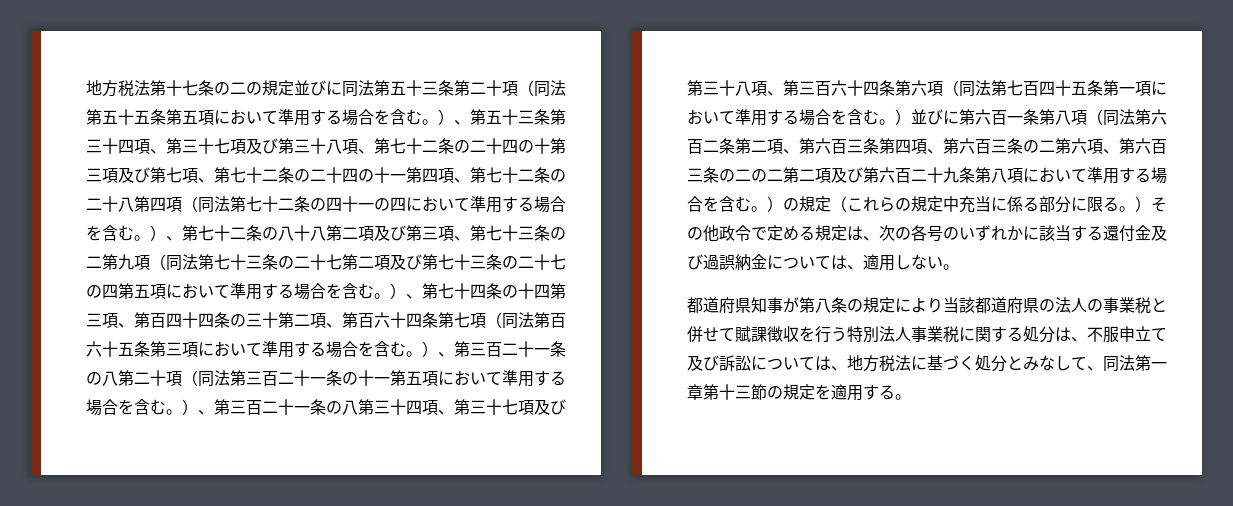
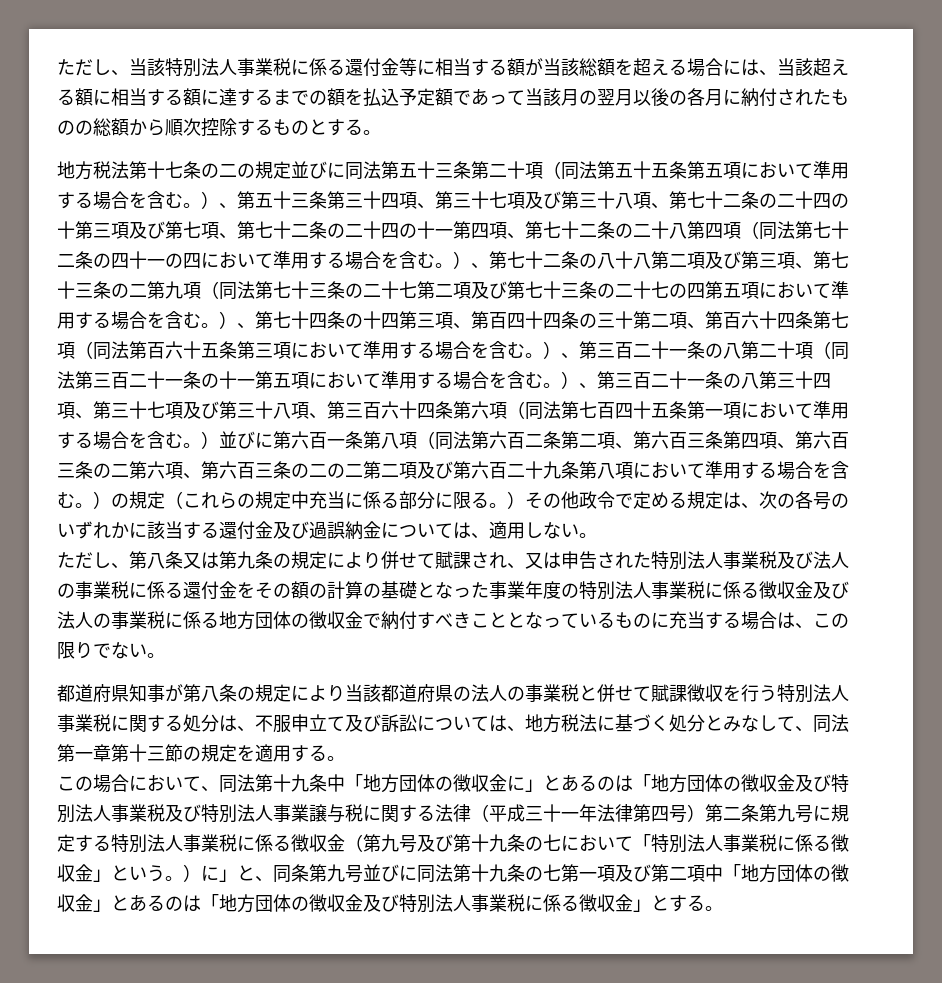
(86, 88) none -> [57,58,849,77] [57,88,849,107] [57,118,381,137] ただし、当該特別法人事業税に係る還付金等に相当する額が当該総額を超える場合には、当該超える額に相当する額に達するまでの額を払込予定額であって当該月の翌月以後の各月に納付されたものの総額から順次控除するものとする。 //
(959, 267) none -> [57,551,849,570] [57,581,849,600] [57,611,849,630] [57,641,165,659] // ただし、第八条又は第九条の規定により併せて賦課され、又は申告された特別法人事業税及び法人の事業税に係る還付金をその額の計算の基礎となった事業年度の特別法人事業税に係る徴収金及び法人の事業税に係る地方団体の徴収金で納付すべきこととなっているものに充当する場合は、この限りでない。
(911, 397) none -> [57,774,849,793] [57,804,849,823] [57,834,849,853] [57,864,849,883] [57,894,723,913] // この場合において、同法第十九条中「地方団体の徴収金に」とあるのは「地方団体の徴収金及び特別法人事業税及び特別法人事業譲与税に関する法律（平成三十一年法律第四号）第二条第九号に規定する特別法人事業税に係る徴収金（第九号及び第十九条の七において「特別法人事業税に係る徴収金」という。）に」と、同条第九号並びに同法第十九条の七第一項及び第二項中「地方団体の徴収金」とあるのは「地方団体の徴収金及び特別法人事業税に係る徴収金」とする。

